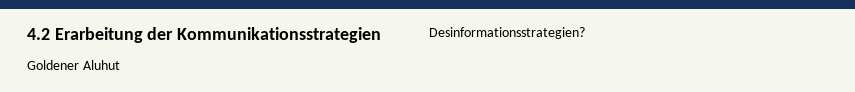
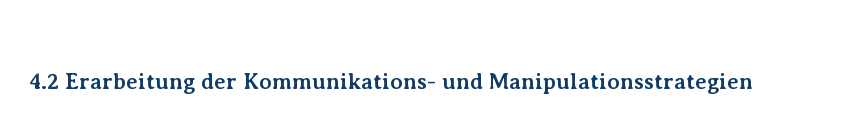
[177,27,382,43] [27,60,120,70] [429,27,585,39] Kommunikationsstrategien // Goldener Aluhut // Desinformationsstrategien? -> [243,73,753,94] Kommunikations- und Manipulationsstrategien

